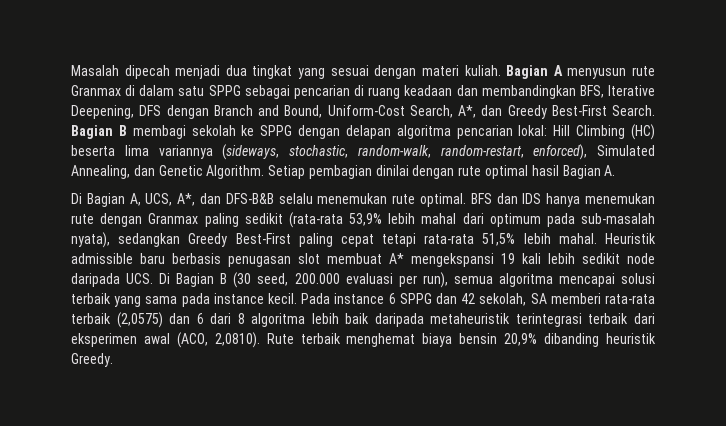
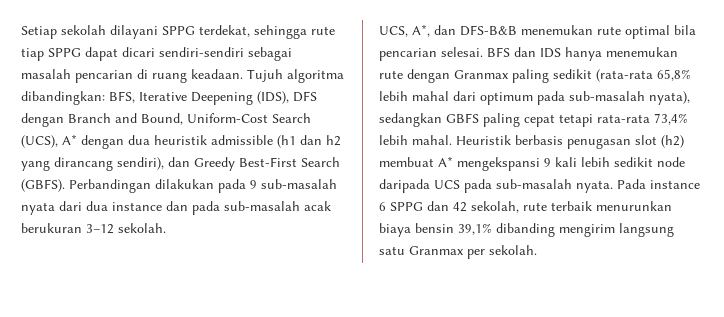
[71,65,656,79] [71,85,655,99] [71,105,134,119] Masalah dipecah menjadi dua tingkat yang sesuai dengan materi kuliah. Bagian A menyusun rute Granmax di dalam satu SPPG sebagai pencarian di ruang keadaan dan membandingkan BFS, Iterative Deepening, -> [21,25,335,39] [21,47,292,61] [21,69,344,83] [21,91,289,105] Setiap sekolah dilayani SPPG terdekat, sehingga rute tiap SPPG dapat dicari sendiri-sendiri sebagai masalah pencarian di ruang keadaan. Tujuh algoritma dibandingkan: BFS, Iterative Deepening (IDS),
[409,105,655,119] [71,124,656,140] [71,144,655,160] [71,165,616,179] [71,193,141,207] Search, A*, dan Greedy Best-First Search. Bagian B membagi sekolah ke SPPG dengan delapan algoritma pencarian lokal: Hill Climbing (HC) beserta lima variannya (sideways, stochastic, random-walk, random-restart, enforced), Simulated Annealing, dan Genetic Algorithm. Setiap pembagian dinilai dengan rute optimal hasil Bagian A. // Di Bagian A, -> [272,113,311,123] [21,134,341,149] [21,157,340,171] [21,179,337,193] [21,201,331,215] [21,223,166,234] Search (UCS), A* dengan dua heuristik admissible (h1 dan h2 yang dirancang sendiri), dan Greedy Best-First Search (GBFS). Perbandingan dilakukan pada 9 sub-masalah nyata dari dua instance dan pada sub-masalah acak berukuran 3–12 sekolah. //
[278,193,467,207] selalu menemukan rute optimal. -> [521,25,696,39] [379,47,483,61] menemukan rute optimal bila pencarian selesai.
[349,213,382,226] 53,9% -> [657,69,691,81] 65,8%
[188,233,291,247] Greedy Best-First -> [446,113,479,123] GBFS
[482,233,516,246] 51,5% -> [654,113,688,125] 73,4%
[71,253,165,264] admissible baru -> (511, 140) none
(320, 258) none -> [661,135,684,148] (h2)
[501,253,515,264] 19 -> [544,158,551,167] 9
[126,272,655,288] [71,293,297,307] UCS. Di Bagian B (30 seed, 200.000 evaluasi per run), semua algoritma mencapai solusi terbaik yang sama pada instance kecil. -> [434,179,613,193] UCS pada sub-masalah nyata.
[530,293,655,304] [71,312,656,328] [71,332,656,348] [71,353,113,367] SA memberi rata-rata terbaik (2,0575) dan 6 dari 8 algoritma lebih baik daripada metaheuristik terintegrasi terbaik dari eksperimen awal (ACO, 2,0810). Rute terbaik menghemat biaya bensin 20,9% dibanding heuristik Greedy. -> [523,201,672,211] [379,223,674,237] [379,245,537,259] rute terbaik menurunkan biaya bensin 39,1% dibanding mengirim langsung satu Granmax per sekolah.

